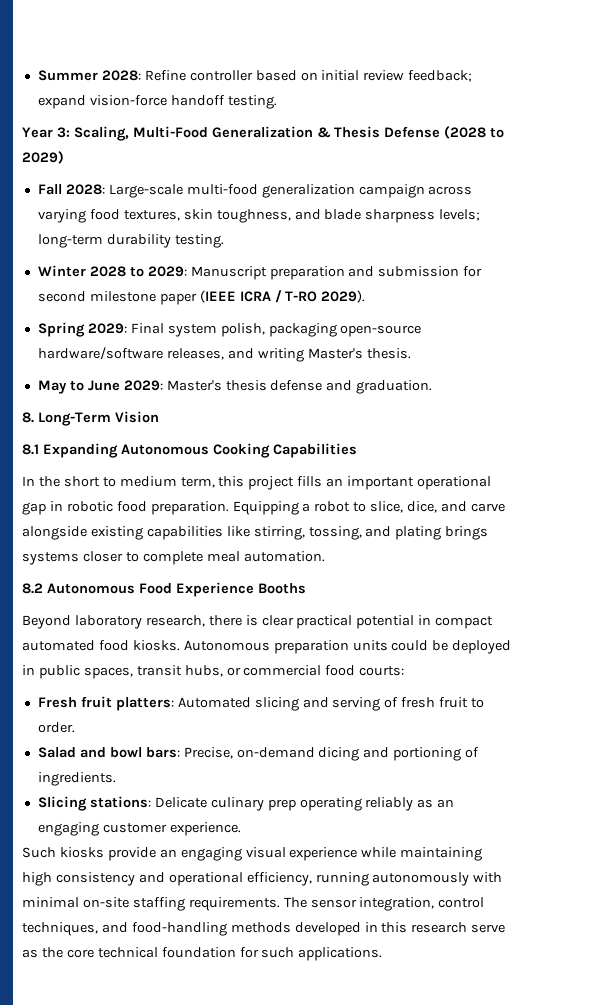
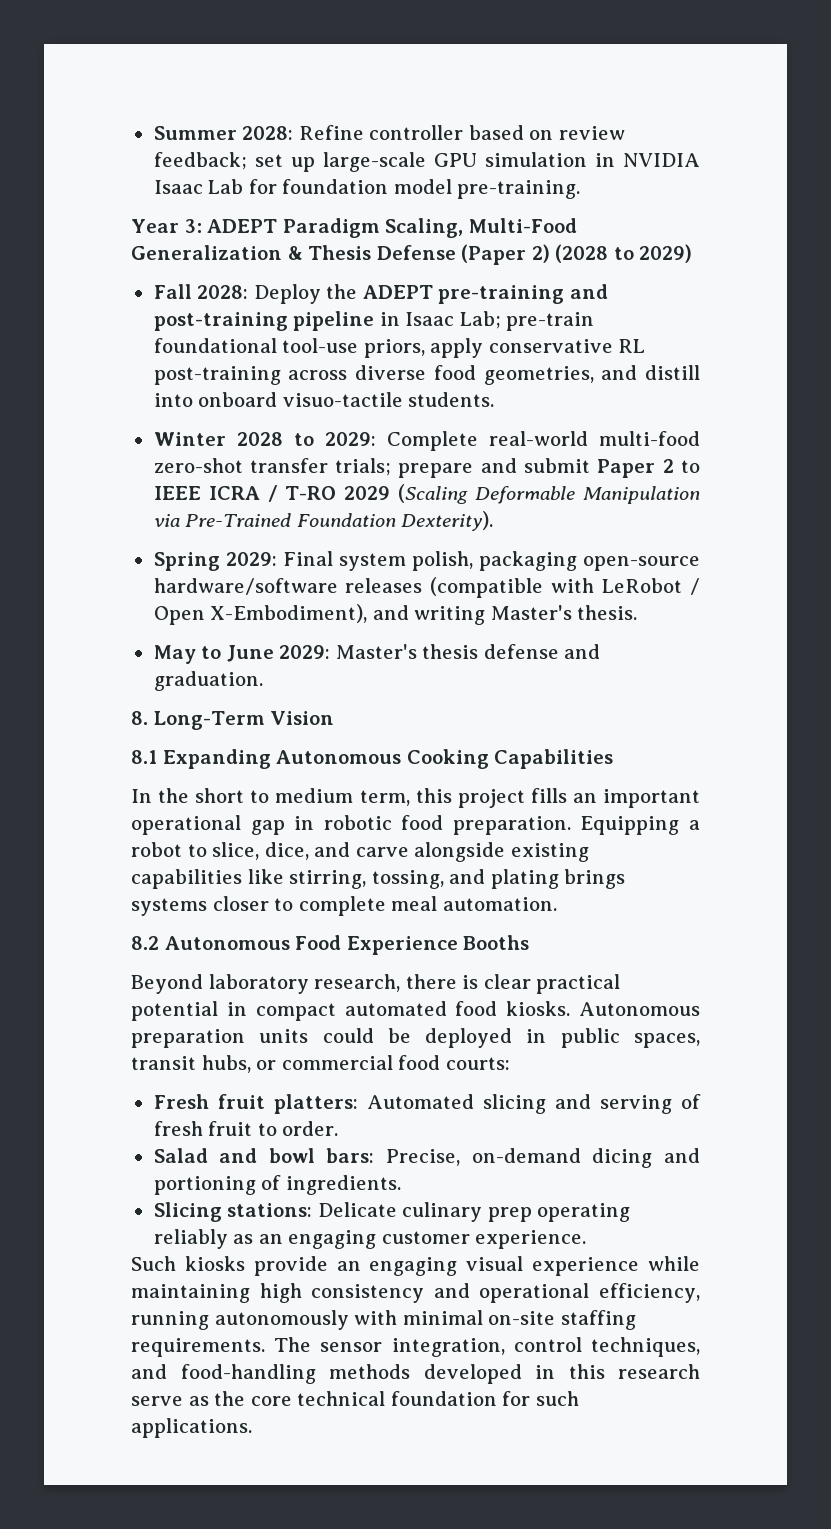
[321,70,360,81] initial -> (554, 135) none
[37,95,277,109] expand vision-force handoff testing. -> [254,152,701,172] [153,179,581,199] set up large-scale GPU simulation in NVIDIA Isaac Lab for foundation model pre-training.
(70, 132) none -> [207,218,380,238] ADEPT Paradigm
(441, 132) none -> [461,244,550,265] (Paper 2)
[108,184,473,198] [37,209,481,223] [37,234,224,248] [37,265,483,280] [37,290,366,305] Large-scale multi-food generalization campaign across varying food textures, skin toughness, and blade sharpness levels; long-term durability testing. // Winter 2028 to 2029: Manuscript preparation and submission for second milestone paper (IEEE ICRA / T-RO 2029). -> [253,284,608,304] [153,311,595,331] [153,338,646,358] [153,365,700,385] [153,392,495,407] [153,431,700,451] [153,458,701,478] [153,484,700,504] [153,511,494,531] Deploy the ADEPT pre-training and post-training pipeline in Isaac Lab; pre-train foundational tool-use priors, apply conservative RL post-training across diverse food geometries, and distill into onboard visuo-tactile students. // Winter 2028 to 2029: Complete real-world multi-food zero-shot transfer trials; prepare and submit Paper 2 to IEEE ICRA / T-RO 2029 (Scaling Deformable Manipulation via Pre-Trained Foundation Dexterity).
[166,348,224,360] releases, -> [345,577,701,598] [153,604,368,625] releases (compatible with LeRobot / Open X-Embodiment),

